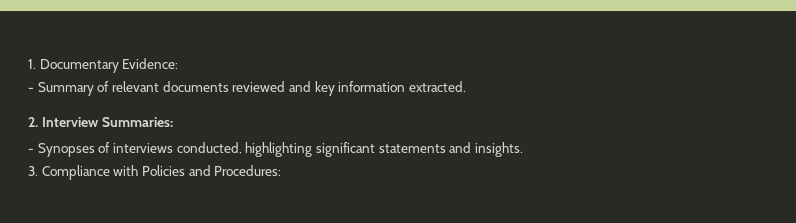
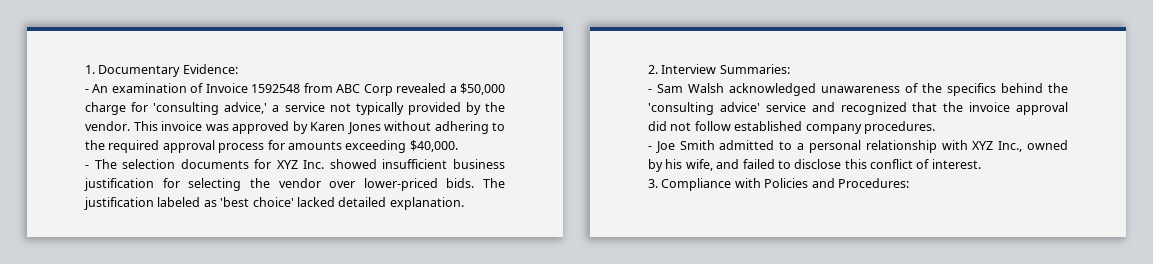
[37,81,466,96] [28,117,173,127] [28,142,523,157] Summary of relevant documents reviewed and key information extracted. // 2. Interview Summaries: // - Synopses of interviews conducted, highlighting significant statements and insights. -> [92,83,505,96] [85,102,506,115] [85,121,505,134] [85,140,458,153] [85,159,505,169] [84,178,505,191] [84,197,464,210] [648,64,790,74] [648,83,1068,96] [648,102,1068,115] [648,121,935,134] [648,140,1068,153] [648,159,981,172] An examination of Invoice 1592548 from ABC Corp revealed a $50,000 charge for 'consulting advice,' a service not typically provided by the vendor. This invoice was approved by Karen Jones without adhering to the required approval process for amounts exceeding $40,000. // - The selection documents for XYZ Inc. showed insufficient business justification for selecting the vendor over lower-priced bids. The justification labeled as 'best choice' lacked detailed explanation. // 2. Interview Summaries: // - Sam Walsh acknowledged unawareness of the specifics behind the 'consulting advice' service and recognized that the invoice approval did not follow established company procedures. // - Joe Smith admitted to a personal relationship with XYZ Inc., owned by his wife, and failed to disclose this conflict of interest.

